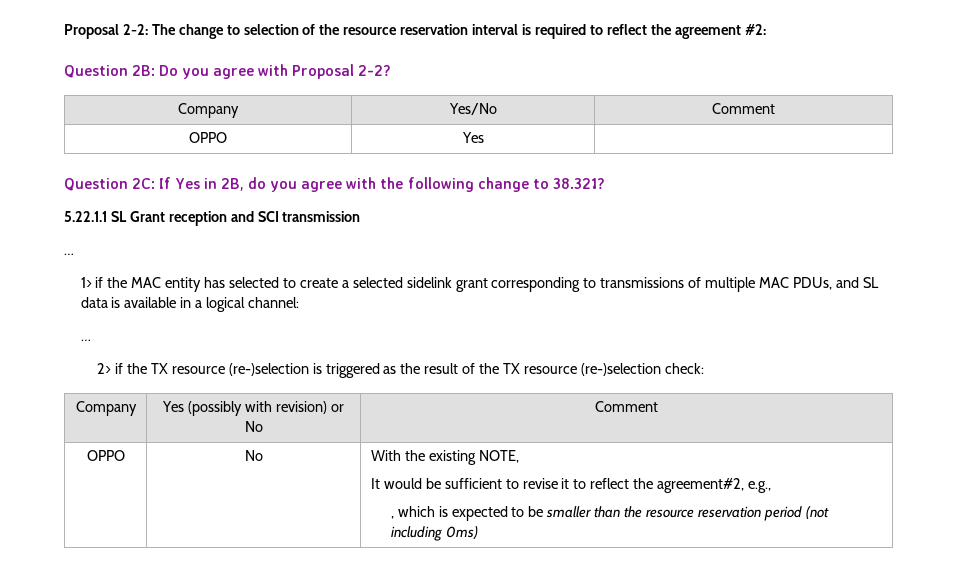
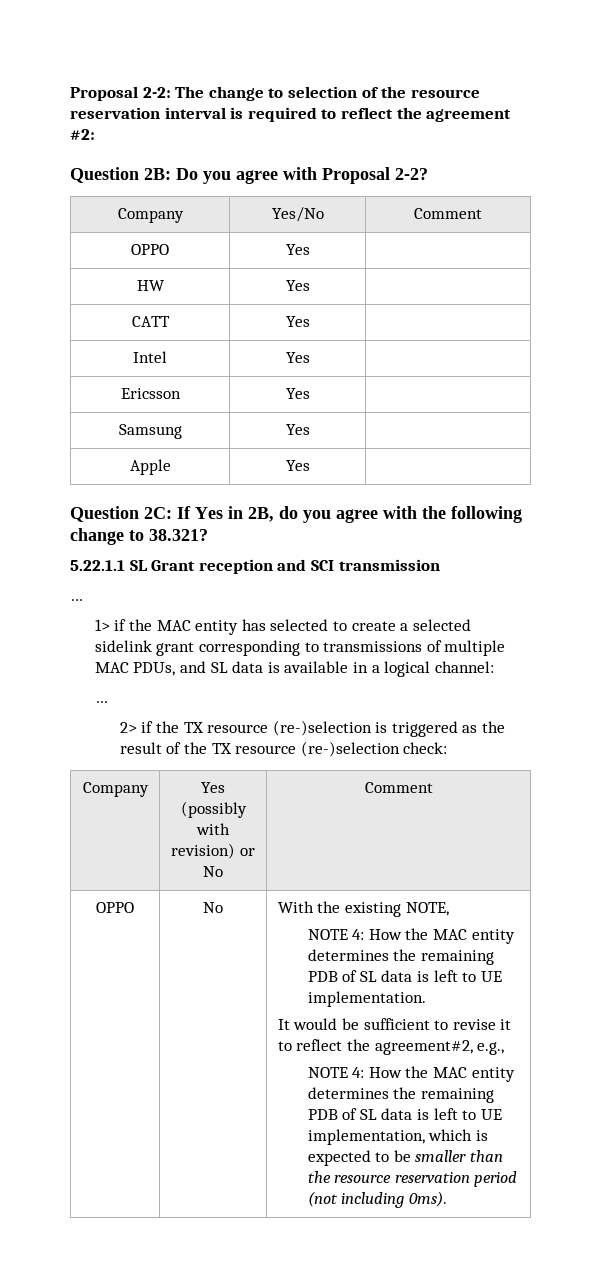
(484, 137) none -> [136,280,165,291] [285,280,310,291] [131,316,170,327] [285,316,310,327] [133,351,167,363] [285,352,310,363] [120,388,181,399] [285,388,310,399] [118,424,182,439] [285,424,310,435] [129,459,171,475] [285,460,310,471] // HW | Yes | // CATT | Yes | // Intel | Yes | // Ericsson | Yes | // Samsung | Yes | // Apple | Yes |
(519, 456) none -> [307,928,515,944] [307,949,494,965] [307,970,502,982] [307,991,426,1007] // NOTE 4: How the MAC entity determines the remaining PDB of SL data is left to UE implementation.
[390,516,394,519] , -> [307,1066,515,1082] [307,1087,494,1103] [307,1108,502,1120] [307,1129,425,1145] NOTE 4: How the MAC entity determines the remaining PDB of SL data is left to UE implementation,
[445,526,478,539] 0ms) -> [408,1191,447,1207] 0ms).

